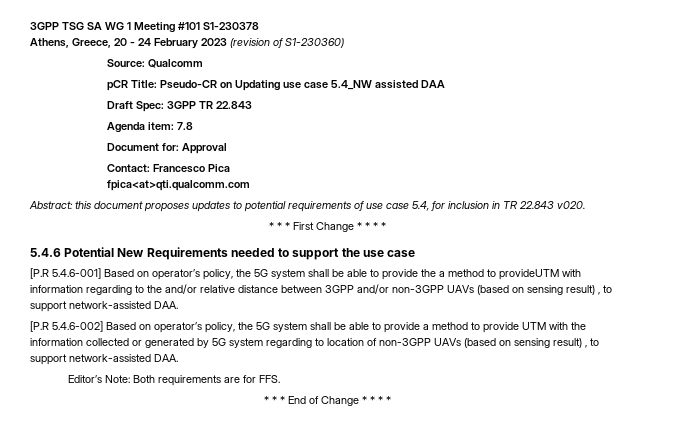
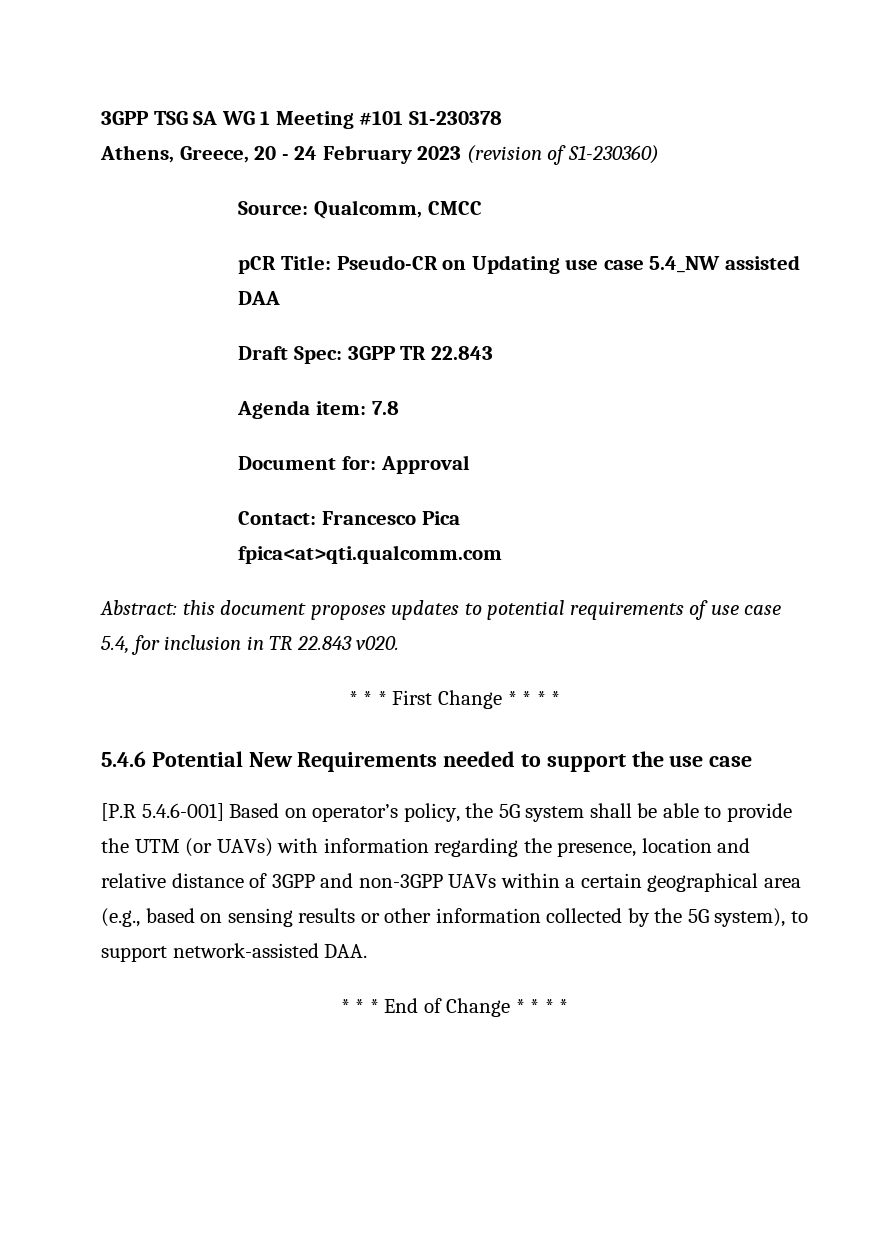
[147,59,203,68] Qualcomm -> [314,200,482,219] Qualcomm, CMCC
[439,269,581,280] [30,284,612,295] [30,301,178,312] [30,321,586,333] [30,338,599,348] [30,354,178,365] [68,375,281,386] a method to provideUTM with information regarding to the and/or relative distance between 3GPP and/or non-3GPP UAVs (based on sensing result) , to support network-assisted DAA. // [P.R 5.4.6-002] Based on operator’s policy, the 5G system shall be able to provide a method to provide UTM with the information collected or generated by 5G system regarding to location of non-3GPP UAVs (based on sensing result) , to support network-assisted DAA. // Editor’s Note: Both requirements are for FFS. -> [134,838,751,857] [101,873,801,892] [101,908,808,927] [101,943,368,962] UTM (or UAVs) with information regarding the presence, location and relative distance of 3GPP and non-3GPP UAVs within a certain geographical area (e.g., based on sensing results or other information collected by the 5G system), to support network-assisted DAA.

